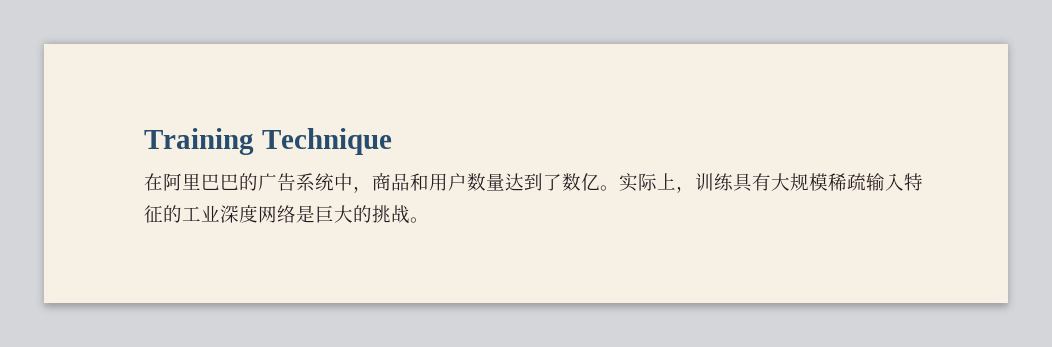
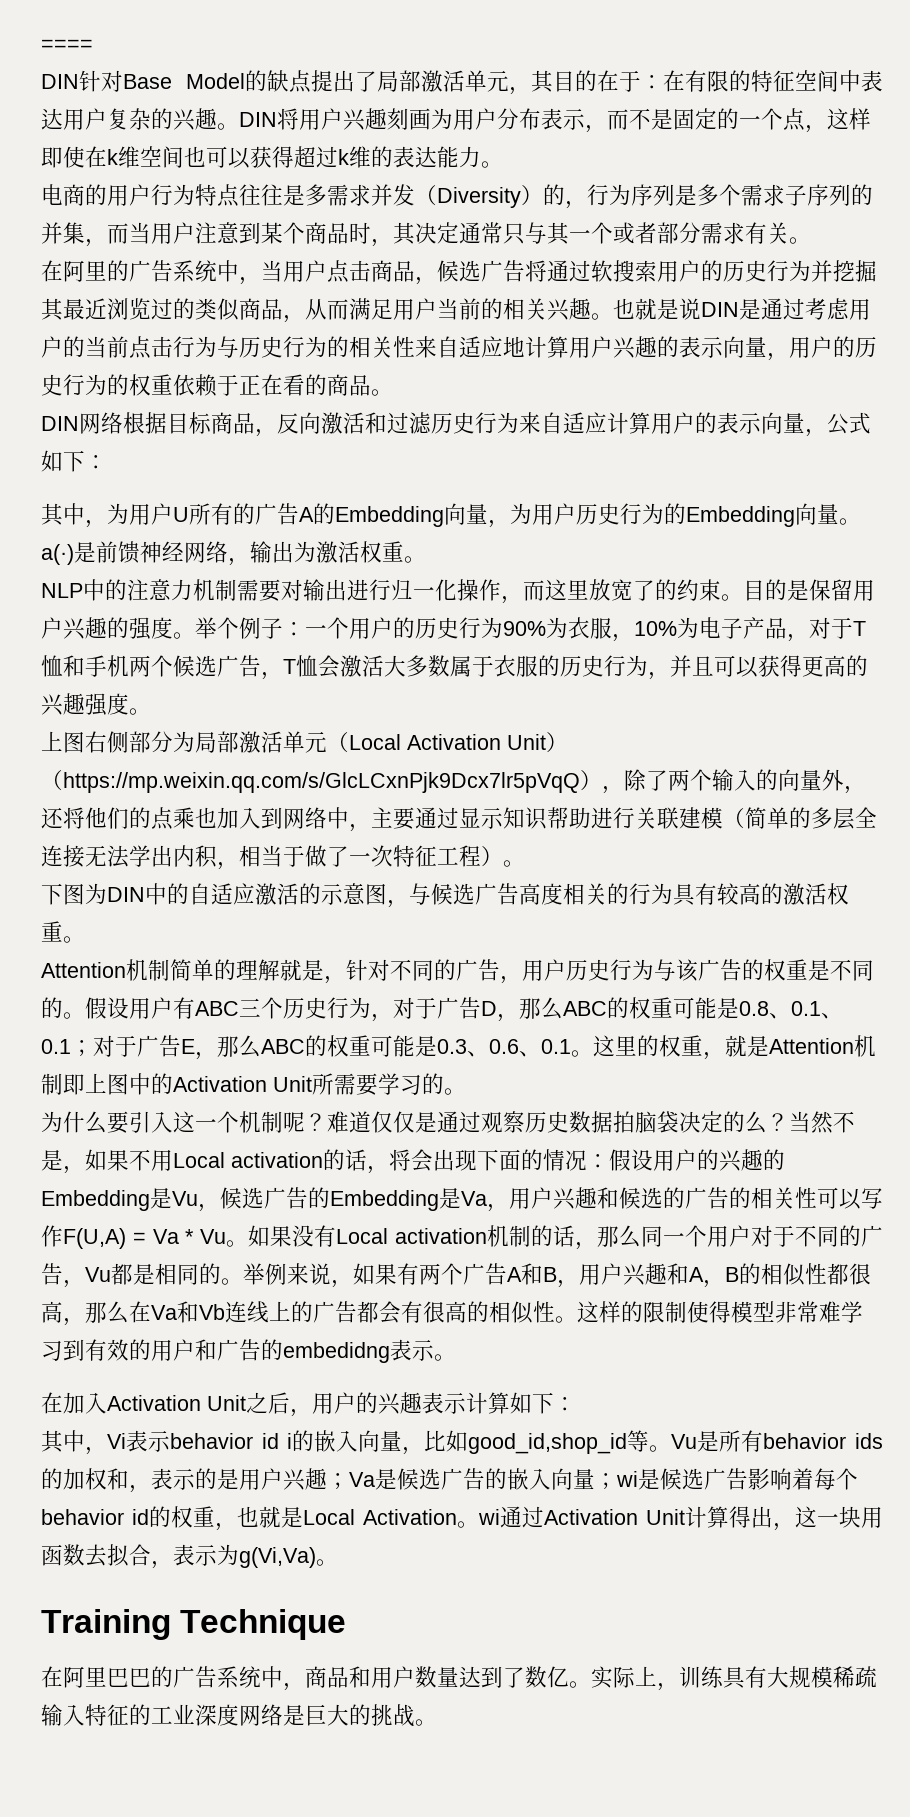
(144, 141) none -> [41,39,93,51] [41,70,883,95] [41,108,871,133] [41,146,503,169] [41,184,873,209] [41,222,811,247] [41,260,877,285] [41,298,871,323] [41,336,877,361] [41,374,393,397] [41,412,871,437] [41,450,107,472] [41,503,861,528] [41,541,426,566] [41,579,875,604] [41,617,866,642] [41,655,868,680] [41,693,151,716] [41,731,568,753] [41,769,866,794] [41,807,877,832] [41,845,525,870] [41,883,849,908] [41,921,85,943] [41,959,874,984] [41,997,843,1022] [41,1035,876,1060] [41,1073,466,1096] [41,1111,855,1134] [41,1149,785,1174] [41,1187,883,1212] [41,1225,883,1250] [41,1263,871,1288] [41,1301,863,1326] [41,1339,456,1363] [41,1392,576,1417] [41,1430,883,1455] [41,1468,858,1493] [41,1506,883,1531] [41,1544,338,1569] ==== // DIN针对Base Model的缺点提出了局部激活单元，其目的在于：在有限的特征空间中表达用户复杂的兴趣。DIN将用户兴趣刻画为用户分布表示，而不是固定的一个点，这样即使在k维空间也可以获得超过k维的表达能力。 // 电商的用户行为特点往往是多需求并发（Diversity）的，行为序列是多个需求子序列的并集，而当用户注意到某个商品时，其决定通常只与其一个或者部分需求有关。 // 在阿里的广告系统中，当用户点击商品，候选广告将通过软搜索用户的历史行为并挖掘其最近浏览过的类似商品，从而满足用户当前的相关兴趣。也就是说DIN是通过考虑用户的当前点击行为与历史行为的相关性来自适应地计算用户兴趣的表示向量，用户的历史行为的权重依赖于正在看的商品。 // DIN网络根据目标商品，反向激活和过滤历史行为来自适应计算用户的表示向量，公式如下： // 其中，为用户U所有的广告A的Embedding向量，为用户历史行为的Embedding向量。a(·)是前馈神经网络，输出为激活权重。 // NLP中的注意力机制需要对输出进行归一化操作，而这里放宽了的约束。目的是保留用户兴趣的强度。举个例子：一个用户的历史行为90%为衣服，10%为电子产品，对于T恤和手机两个候选广告，T恤会激活大多数属于衣服的历史行为，并且可以获得更高的兴趣强度。 // 上图右侧部分为局部激活单元（Local Activation Unit）（https://mp.weixin.qq.com/s/GlcLCxnPjk9Dcx7lr5pVqQ），除了两个输入的向量外，还将他们的点乘也加入到网络中，主要通过显示知识帮助进行关联建模（简单的多层全连接无法学出内积，相当于做了一次特征工程）。 // 下图为DIN中的自适应激活的示意图，与候选广告高度相关的行为具有较高的激活权重。 // Attention机制简单的理解就是，针对不同的广告，用户历史行为与该广告的权重是不同的。假设用户有ABC三个历史行为，对于广告D，那么ABC的权重可能是0.8、0.1、0.1；对于广告E，那么ABC的权重可能是0.3、0.6、0.1。这里的权重，就是Attention机制即上图中的Activation Unit所需要学习的。 // 为什么要引入这一个机制呢？难道仅仅是通过观察历史数据拍脑袋决定的么？当然不是，如果不用Local activation的话，将会出现下面的情况：假设用户的兴趣的Embedding是Vu，候选广告的Embedding是Va，用户兴趣和候选的广告的相关性可以写作F(U,A) = Va * Vu。如果没有Local activation机制的话，那么同一个用户对于不同的广告，Vu都是相同的。举例来说，如果有两个广告A和B，用户兴趣和A，B的相似性都很高，那么在Va和Vb连线上的广告都会有很高的相似性。这样的限制使得模型非常难学习到有效的用户和广告的embedidng表示。 // 在加入Activation Unit之后，用户的兴趣表示计算如下： // 其中，Vi表示behavior id i的嵌入向量，比如good_id,shop_id等。Vu是所有behavior ids的加权和，表示的是用户兴趣；Va是候选广告的嵌入向量；wi是候选广告影响着每个behavior id的权重，也就是Local Activation。wi通过Activation Unit计算得出，这一块用函数去拟合，表示为g(Vi,Va)。 //

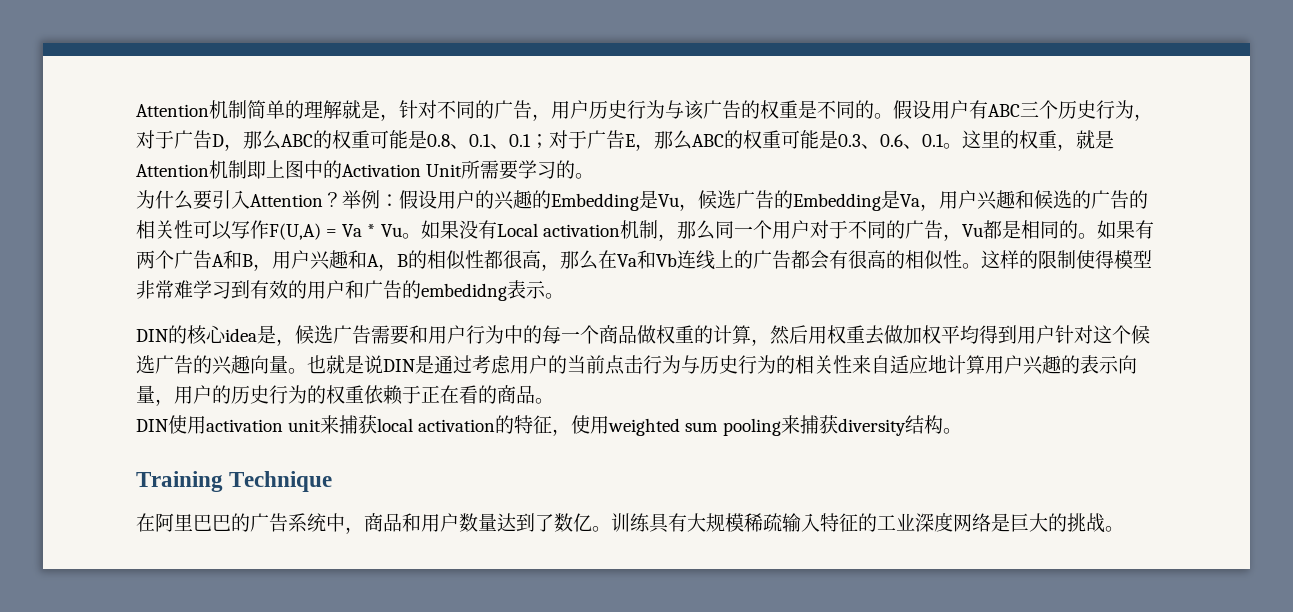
[41,39,93,51] [41,70,883,95] [41,108,871,133] [41,146,503,169] [41,184,873,209] [41,222,811,247] [41,260,877,285] [41,298,871,323] [41,336,877,361] [41,374,393,397] [41,412,871,437] [41,450,107,472] [41,503,861,528] [41,541,426,566] [41,579,875,604] [41,617,866,642] [41,655,868,680] [41,693,151,716] [41,731,568,753] [41,769,866,794] [41,807,877,832] [41,845,525,870] [41,883,849,908] [41,921,85,943] ==== // DIN针对Base Model的缺点提出了局部激活单元，其目的在于：在有限的特征空间中表达用户复杂的兴趣。DIN将用户兴趣刻画为用户分布表示，而不是固定的一个点，这样即使在k维空间也可以获得超过k维的表达能力。 // 电商的用户行为特点往往是多需求并发（Diversity）的，行为序列是多个需求子序列的并集，而当用户注意到某个商品时，其决定通常只与其一个或者部分需求有关。 // 在阿里的广告系统中，当用户点击商品，候选广告将通过软搜索用户的历史行为并挖掘其最近浏览过的类似商品，从而满足用户当前的相关兴趣。也就是说DIN是通过考虑用户的当前点击行为与历史行为的相关性来自适应地计算用户兴趣的表示向量，用户的历史行为的权重依赖于正在看的商品。 // DIN网络根据目标商品，反向激活和过滤历史行为来自适应计算用户的表示向量，公式如下： // 其中，为用户U所有的广告A的Embedding向量，为用户历史行为的Embedding向量。a(·)是前馈神经网络，输出为激活权重。 // NLP中的注意力机制需要对输出进行归一化操作，而这里放宽了的约束。目的是保留用户兴趣的强度。举个例子：一个用户的历史行为90%为衣服，10%为电子产品，对于T恤和手机两个候选广告，T恤会激活大多数属于衣服的历史行为，并且可以获得更高的兴趣强度。 // 上图右侧部分为局部激活单元（Local Activation Unit）（https://mp.weixin.qq.com/s/GlcLCxnPjk9Dcx7lr5pVqQ），除了两个输入的向量外，还将他们的点乘也加入到网络中，主要通过显示知识帮助进行关联建模（简单的多层全连接无法学出内积，相当于做了一次特征工程）。 // 下图为DIN中的自适应激活的示意图，与候选广告高度相关的行为具有较高的激活权重。 // -> (136, 110) none
[173,1111,855,1134] [41,1149,587,1174] 这一个机制呢？难道仅仅是通过观察历史数据拍脑袋决定的么？当然不是，如果不用Local activation的话，将会出现下面的情况 -> [250,190,380,209] Attention？举例
[531,1225,575,1247] 的话 -> (658, 229) none
[243,1263,353,1288] 举例来说， -> (1097, 236) none
[41,1392,576,1417] [41,1430,883,1455] [41,1468,858,1493] [41,1506,883,1531] [41,1544,316,1569] 在加入Activation Unit之后，用户的兴趣表示计算如下： // 其中，Vi表示behavior id i的嵌入向量，比如good_id,shop_id等。Vu是所有behavior ids的加权和，表示的是用户兴趣；Va是候选广告的嵌入向量；wi是候选广告影响着每个behavior id的权重，也就是Local Activation。wi通过Activation Unit计算得出，这一块用函数去拟合，表示为g(Vi,Va) -> [136,325,1150,346] [136,355,1137,375] [136,385,554,406] [136,415,943,436] DIN的核心idea是，候选广告需要和用户行为中的每一个商品做权重的计算，然后用权重去做加权平均得到用户针对这个候选广告的兴趣向量。也就是说DIN是通过考虑用户的当前点击行为与历史行为的相关性来自适应地计算用户兴趣的表示向量，用户的历史行为的权重依赖于正在看的商品。 // DIN使用activation unit来捕获local activation的特征，使用weighted sum pooling来捕获diversity结构
[591,1666,679,1691] 实际上， -> (611, 529) none

